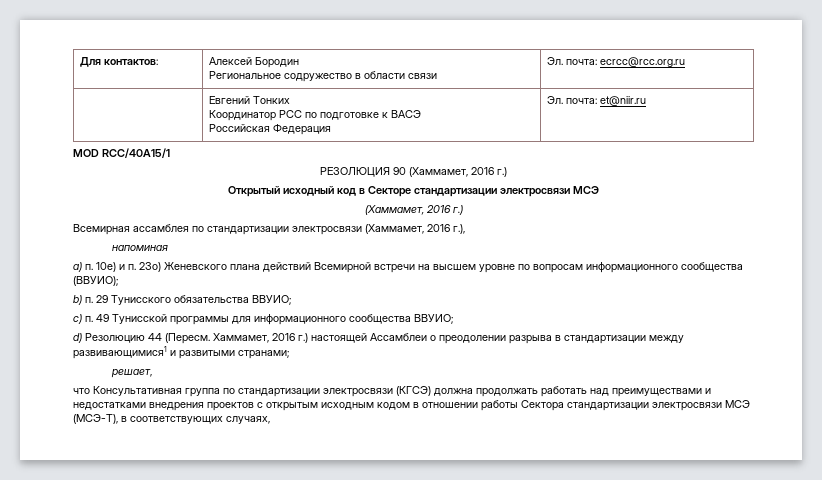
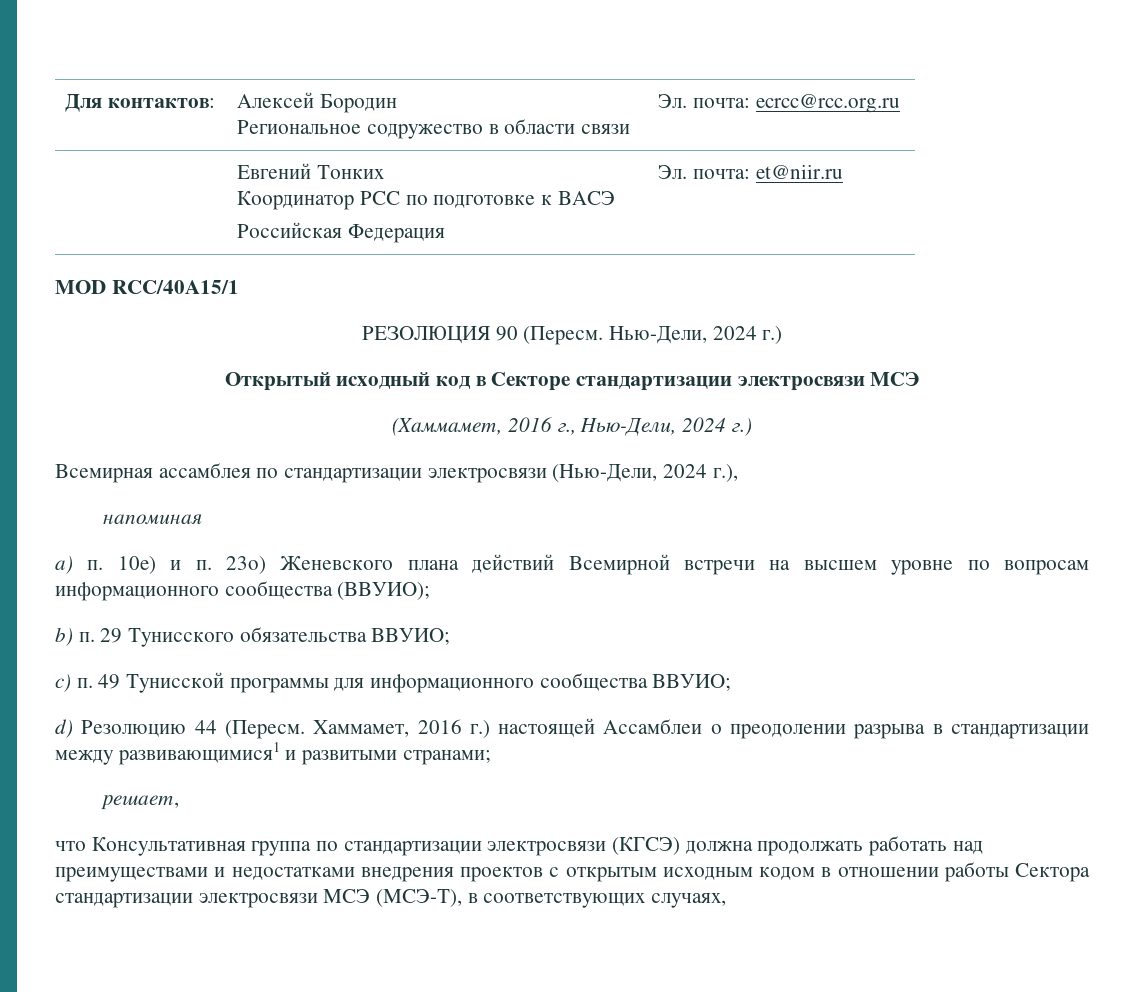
[409,167,494,177] (Хаммамет, 2016 -> [523,326,757,345] (Пересм. Нью-Дели, 2024
(451, 209) none -> [557,417,727,436] г., Нью-Дели, 2024
[365,224,450,234] (Хаммамет, 2016 -> [552,464,708,482] (Нью-Дели, 2024

